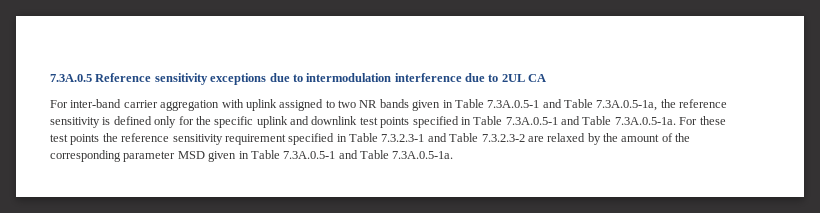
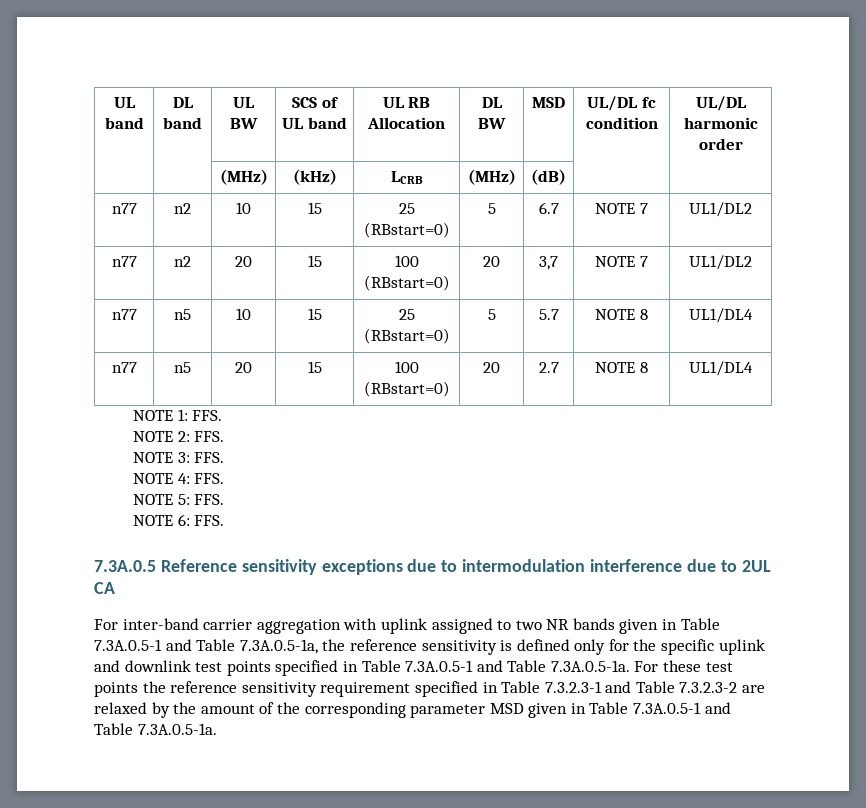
(50, 78) none -> [113,97,136,108] [104,117,144,129] [172,97,194,108] [163,117,202,129] [233,97,255,108] [230,118,258,129] [292,97,339,108] [282,117,347,129] [382,97,431,108] [367,117,445,129] [481,97,503,108] [478,118,506,129] [532,97,565,108] [587,96,656,111] [585,117,658,129] [695,96,747,111] [683,117,758,129] [698,138,743,150] [219,169,268,185] [292,169,337,185] [390,171,423,184] [467,169,516,185] [531,169,566,185] [111,203,137,214] [174,203,191,214] [236,202,251,214] [307,202,322,214] [398,203,415,214] [363,222,450,238] [487,203,496,214] [538,202,559,214] [595,203,648,214] [689,202,752,217] [111,256,137,267] [174,256,191,267] [235,256,252,267] [307,255,322,267] [394,255,419,267] [363,275,450,291] [483,256,500,267] [539,256,558,270] [595,256,648,267] [689,255,752,270] [111,309,137,320] [174,309,191,320] [236,308,251,320] [307,308,322,320] [398,309,415,320] [363,328,450,344] [487,309,496,320] [538,309,559,320] [595,309,648,320] [689,308,753,323] [111,362,137,373] [174,362,191,373] [235,362,252,373] [307,361,322,373] [394,361,419,373] [363,381,450,397] [483,362,500,373] [538,362,559,373] [595,362,648,373] [689,361,753,376] [133,409,223,421] [133,431,225,442] [133,452,225,463] [133,473,225,484] [133,494,225,505] [133,514,225,526] UL band | DL band | UL BW | SCS of UL band | UL RB Allocation | DL BW | MSD | UL/DL fc condition | UL/DL harmonic order // | | (MHz) | (kHz) | LCRB | (MHz) | (dB) | | // n77 | n2 | 10 | 15 | 25 (RBstart=0) | 5 | 6.7 | NOTE 7 | UL1/DL2 // n77 | n2 | 20 | 15 | 100 (RBstart=0) | 20 | 3,7 | NOTE 7 | UL1/DL2 // n77 | n5 | 10 | 15 | 25 (RBstart=0) | 5 | 5.7 | NOTE 8 | UL1/DL4 // n77 | n5 | 20 | 15 | 100 (RBstart=0) | 20 | 2.7 | NOTE 8 | UL1/DL4 // NOTE 1: FFS. // NOTE 2: FFS. // NOTE 3: FFS. // NOTE 4: FFS. // NOTE 5: FFS. // NOTE 6: FFS. //

